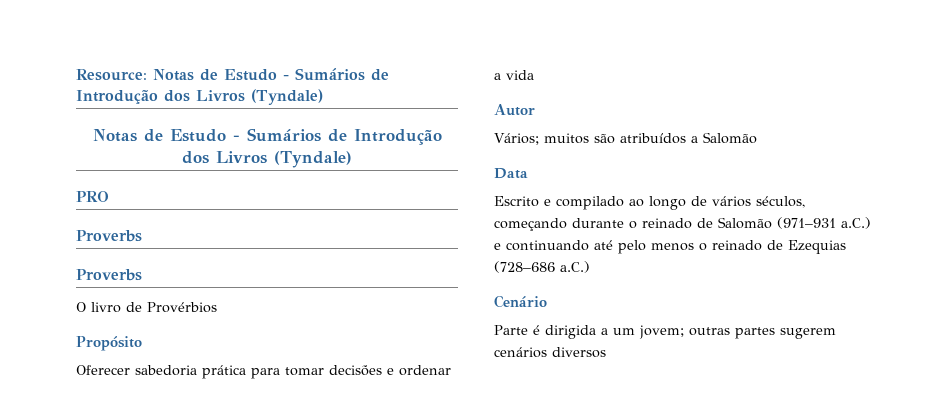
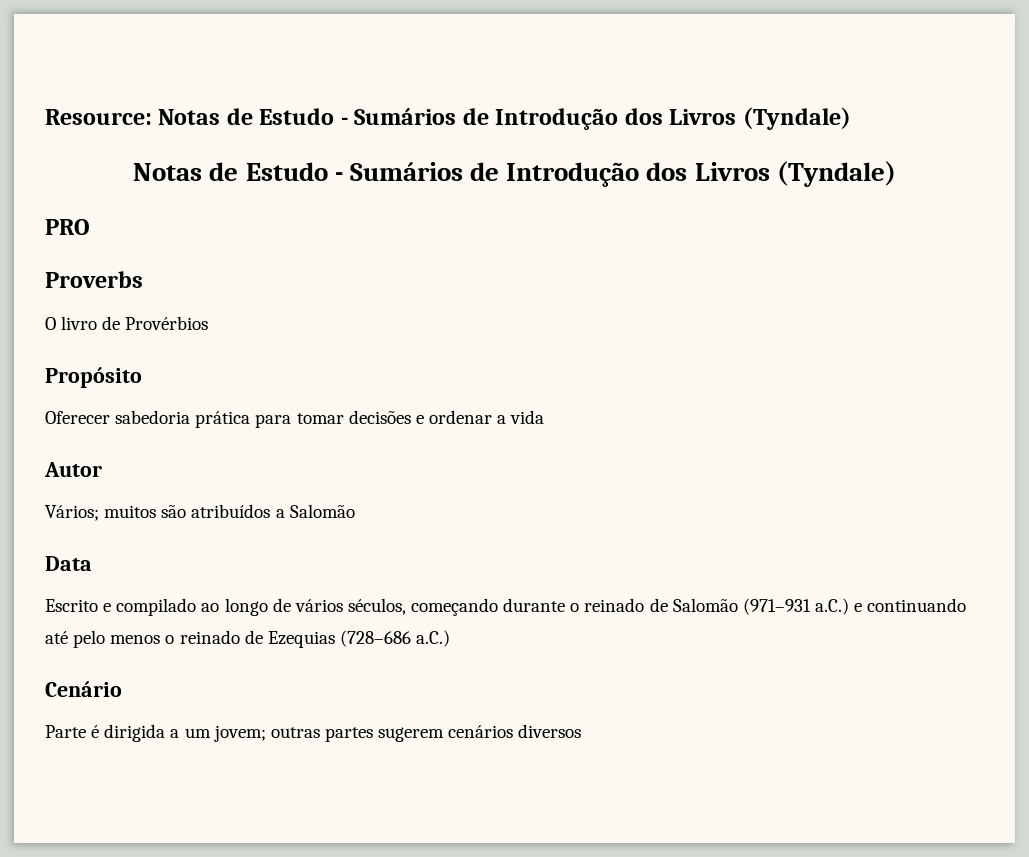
[76,269,142,281] // Proverbs -> (143, 279) none

